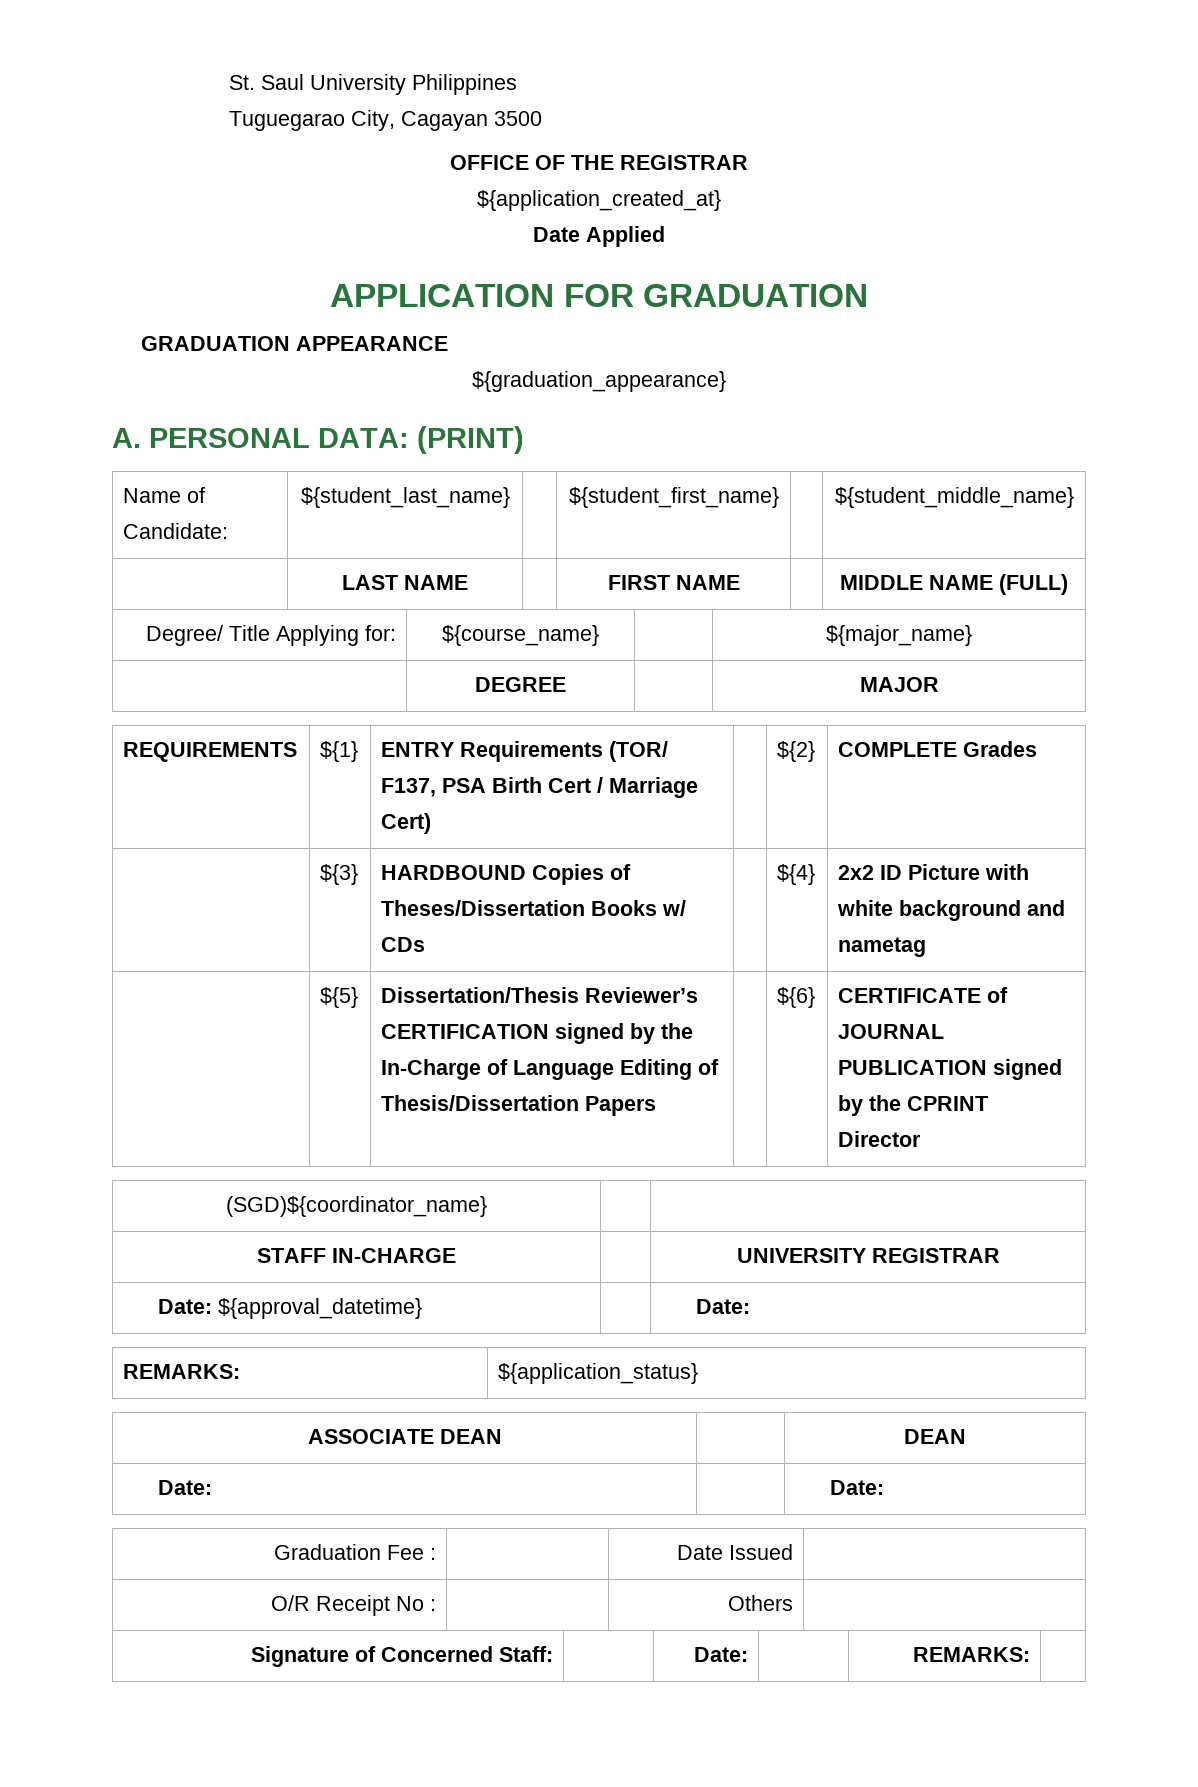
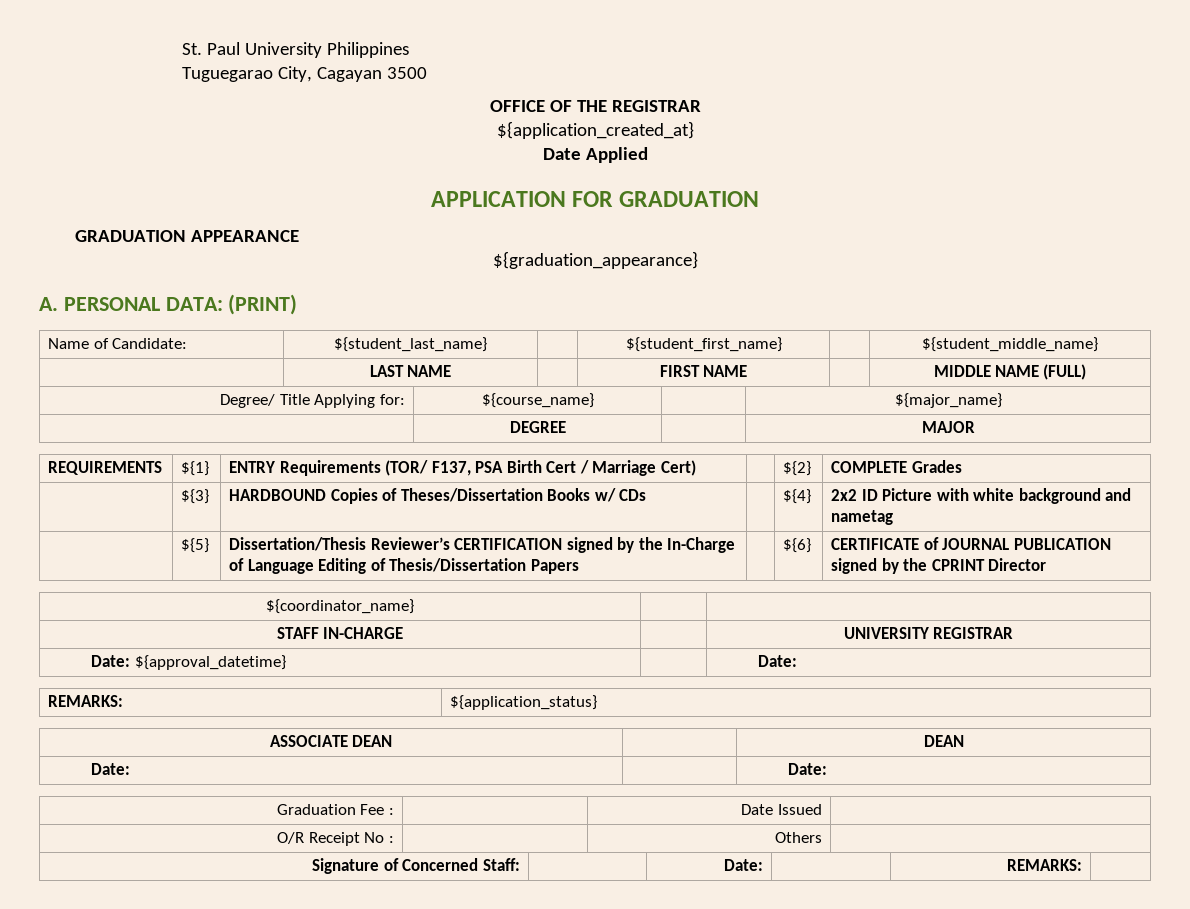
[260,74,304,90] Saul -> [206,42,240,55] Paul
[226,1196,487,1217] (SGD)${coordinator_name} -> [266,599,414,614] ${coordinator_name}

